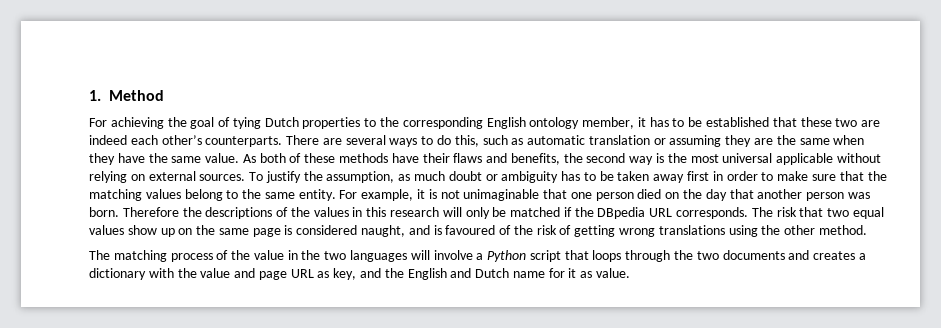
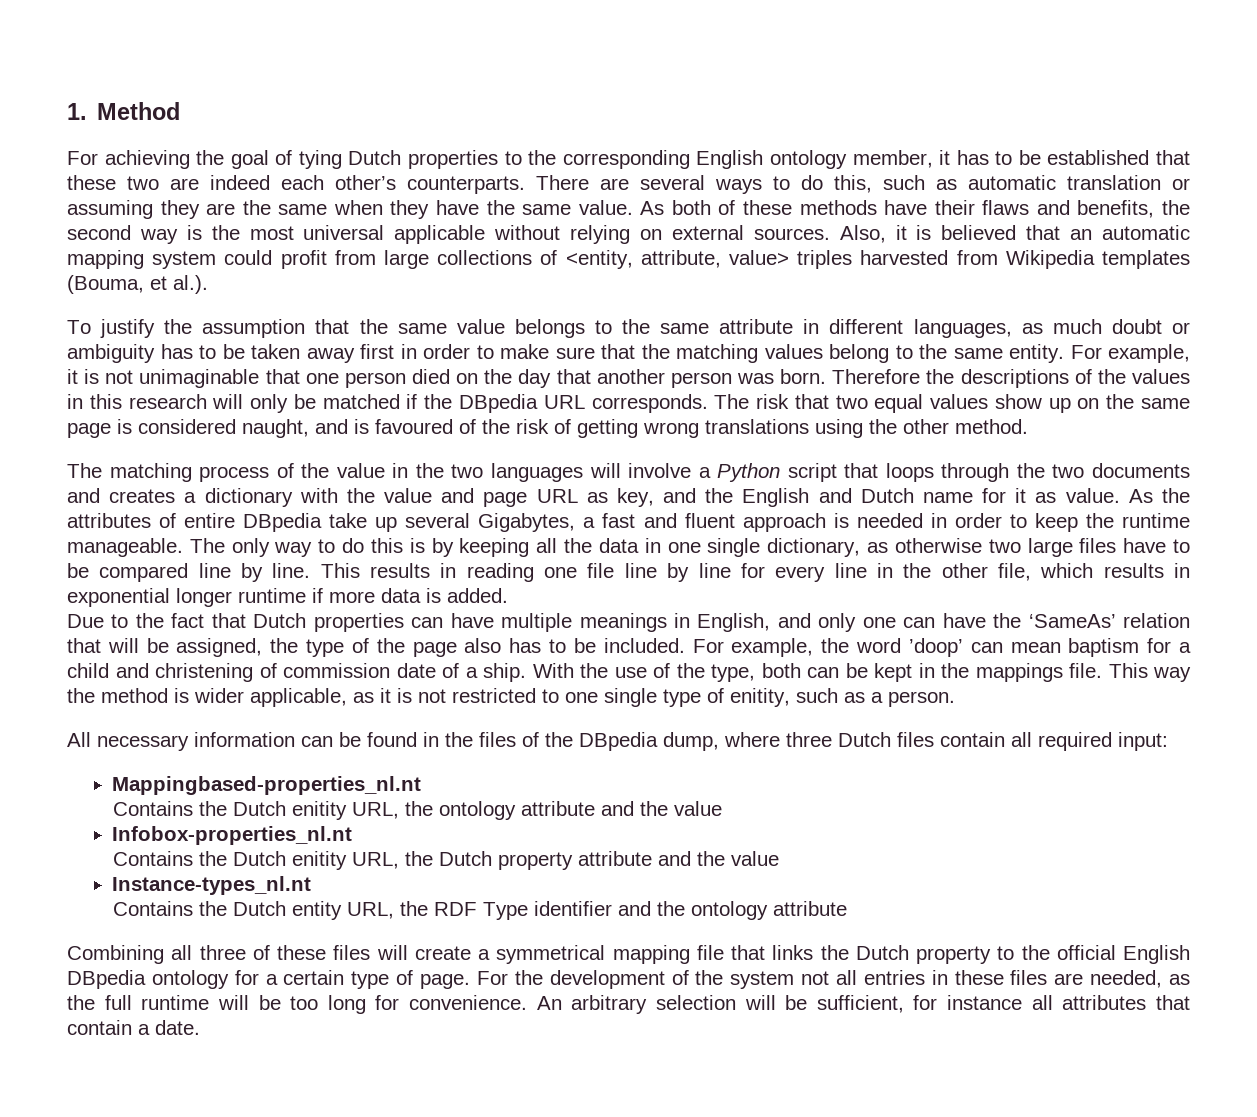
[249,171,395,183] To justify the assumption, -> [839,225,1191,243] [67,250,1191,269] [67,275,208,294] [67,319,1012,338] Also, it is believed that an automatic mapping system could profit from large collections of <entity, attribute, value> triples harvested from Wikipedia templates (Bouma, et al.). // To justify the assumption that the same value belongs to the same attribute in different languages,
(631, 273) none -> [1128,488,1190,503] [67,513,1190,532] [67,538,1191,557] [67,563,1190,582] [67,588,508,607] [67,613,1191,632] [67,638,1192,657] [67,663,1191,682] [67,688,955,707] [67,732,1168,751] [112,776,422,795] [112,801,722,820] [112,826,353,845] [112,851,779,870] [112,876,312,895] [112,901,847,920] [67,945,1190,964] [67,970,1191,989] [67,995,1190,1014] [67,1020,200,1035] As the attributes of entire DBpedia take up several Gigabytes, a fast and fluent approach is needed in order to keep the runtime manageable. The only way to do this is by keeping all the data in one single dictionary, as otherwise two large files have to be compared line by line. This results in reading one file line by line for every line in the other file, which results in exponential longer runtime if more data is added. // Due to the fact that Dutch properties can have multiple meanings in English, and only one can have the ‘SameAs’ relation that will be assigned, the type of the page also has to be included. For example, the word ’doop’ can mean baptism for a child and christening of commission date of a ship. With the use of the type, both can be kept in the mappings file. This way the method is wider applicable, as it is not restricted to one single type of enitity, such as a person. // All necessary information can be found in the files of the DBpedia dump, where three Dutch files contain all required input: // Mappingbased-properties_nl.nt // Contains the Dutch enitity URL, the ontology attribute and the value // Infobox-properties_nl.nt // Contains the Dutch enitity URL, the Dutch property attribute and the value // Instance-types_nl.nt // Contains the Dutch entity URL, the RDF Type identifier and the ontology attribute // Combining all three of these files will create a symmetrical mapping file that links the Dutch property to the official English DBpedia ontology for a certain type of page. For the development of the system not all entries in these files are needed, as the full runtime will be too long for convenience. An arbitrary selection will be sufficient, for instance all attributes that contain a date.

